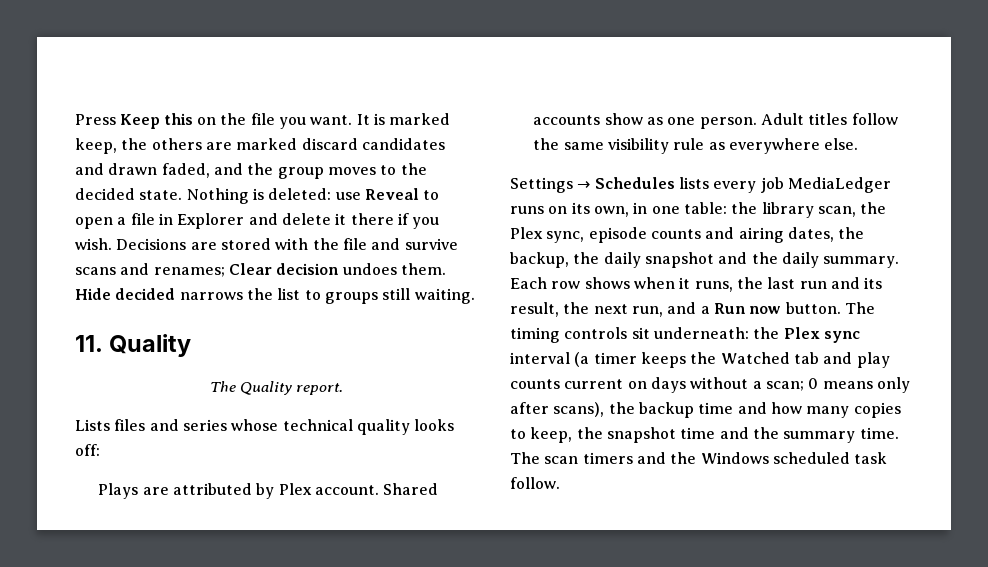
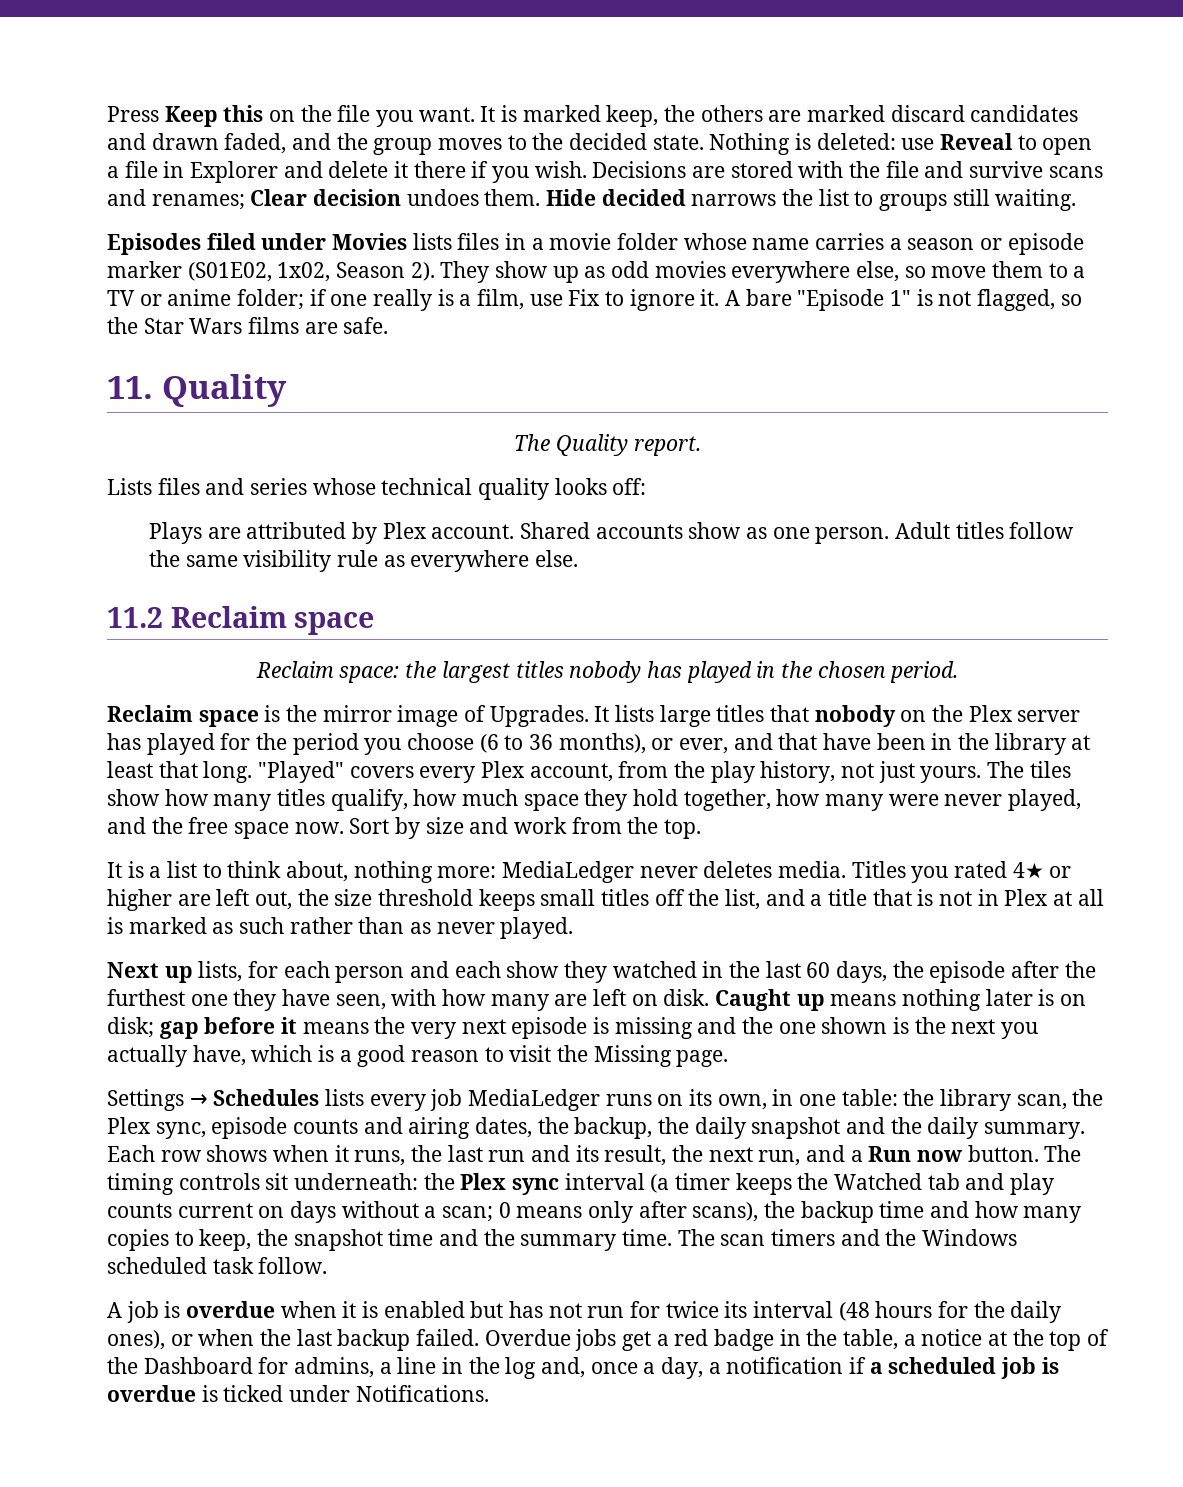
(475, 296) none -> [107,233,1084,255] [107,261,1086,283] [107,289,1082,311] [107,317,389,334] // Episodes filed under Movies lists files in a movie folder whose name carries a season or episode marker (S01E02, 1x02, Season 2). They show up as odd movies everywhere else, so move them to a TV or anime folder; if one really is a film, use Fix to ignore it. A bare "Episode 1" is not flagged, so the Star Wars films are safe.
(859, 144) none -> [107,606,375,635] [255,661,959,683] [107,705,1081,727] [107,733,1091,755] [107,761,1071,783] [107,789,1082,811] [107,817,702,839] [107,861,1072,883] [107,889,1104,911] [107,917,574,939] [107,961,1096,983] [107,989,1087,1011] [107,1017,1039,1039] [107,1045,729,1067] // 11.2 Reclaim space // Reclaim space: the largest titles nobody has played in the chosen period. // Reclaim space is the mirror image of Upgrades. It lists large titles that nobody on the Plex server has played for the period you choose (6 to 36 months), or ever, and that have been in the library at least that long. "Played" covers every Plex account, from the play history, not just yours. The tiles show how many titles qualify, how much space they hold together, how many were never played, and the free space now. Sort by size and work from the top. // It is a list to think about, nothing more: MediaLedger never deletes media. Titles you rated 4★ or higher are left out, the size threshold keeps small titles off the list, and a title that is not in Plex at all is marked as such rather than as never played. // Next up lists, for each person and each show they watched in the last 60 days, the episode after the furthest one they have seen, with how many are left on disk. Caught up means nothing later is on disk; gap before it means the very next episode is missing and the one shown is the next you actually have, which is a good reason to visit the Missing page.
(560, 483) none -> [107,1301,1062,1323] [107,1329,1110,1351] [107,1357,1059,1379] [107,1385,489,1402] // A job is overdue when it is enabled but has not run for twice its interval (48 hours for the daily ones), or when the last backup failed. Overdue jobs get a red badge in the table, a notice at the top of the Dashboard for admins, a line in the log and, once a day, a notification if a scheduled job is overdue is ticked under Notifications.

